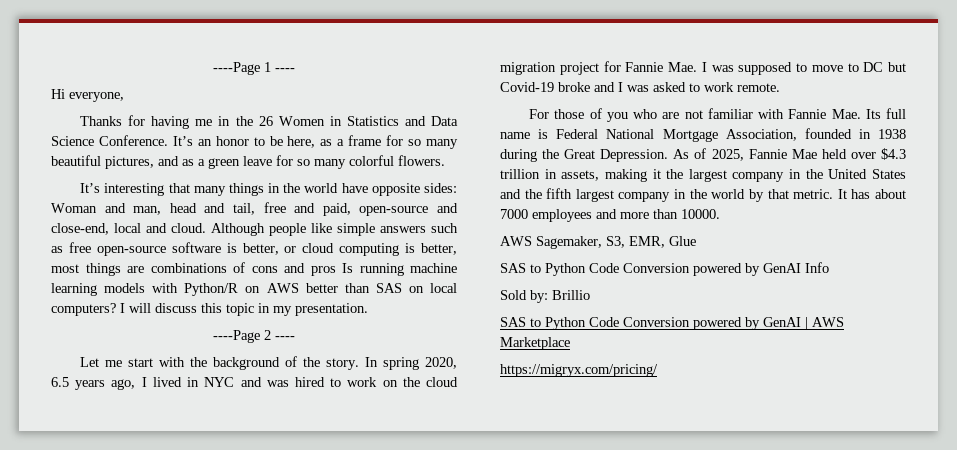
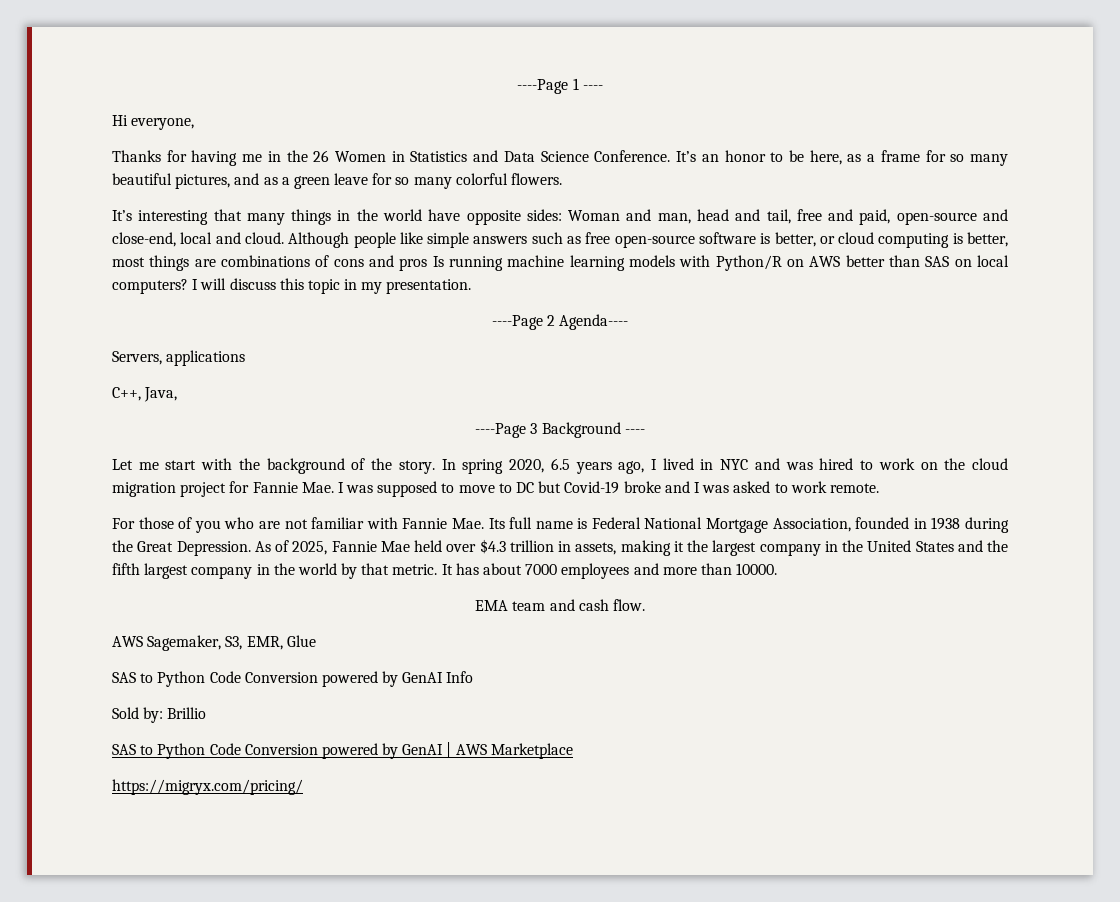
(271, 335) none -> [559,314,629,330] [112,350,246,366] [112,387,178,402] [475,422,621,438] Agenda---- // Servers, applications // C++, Java, // ----Page 3 Background
(720, 214) none -> [475,599,645,611] // EMA team and cash flow.

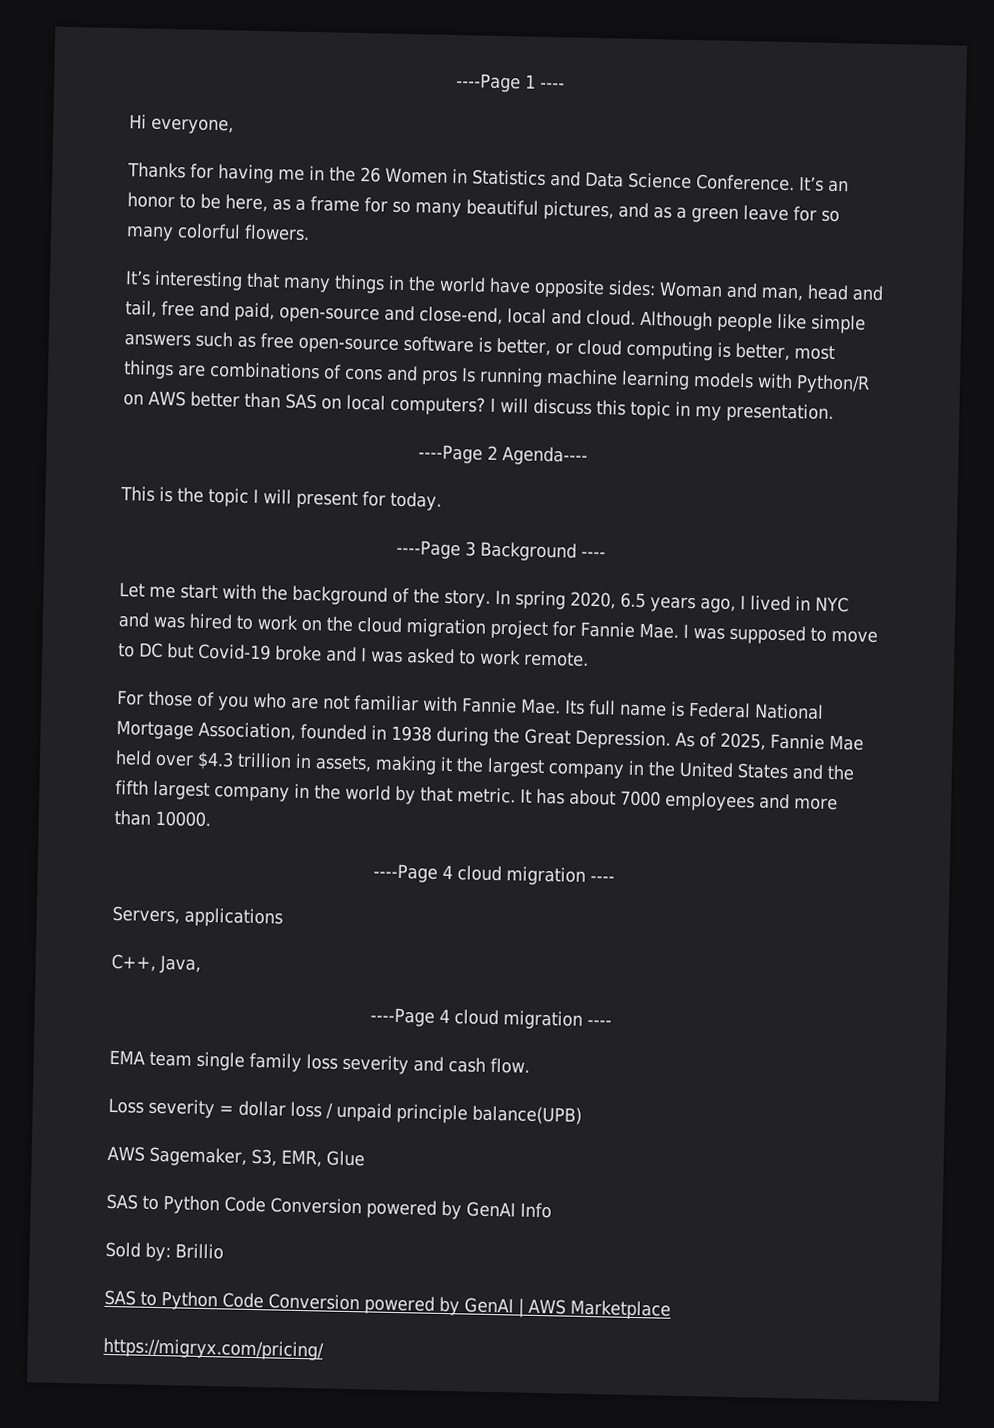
[112,350,246,366] [112,387,178,402] Servers, applications // C++, Java, -> [120,486,442,511] This is the topic I will present for today.
[475,599,645,611] EMA team and cash flow. -> [372,863,615,886] [112,905,283,928] [111,953,201,974] [369,1007,612,1030] [109,1049,530,1075] [108,1097,582,1125] ----Page 4 cloud migration ---- // Servers, applications // C++, Java, // ----Page 4 cloud migration ---- // EMA team single family loss severity and cash flow. // Loss severity = dollar loss / unpaid principle balance(UPB)

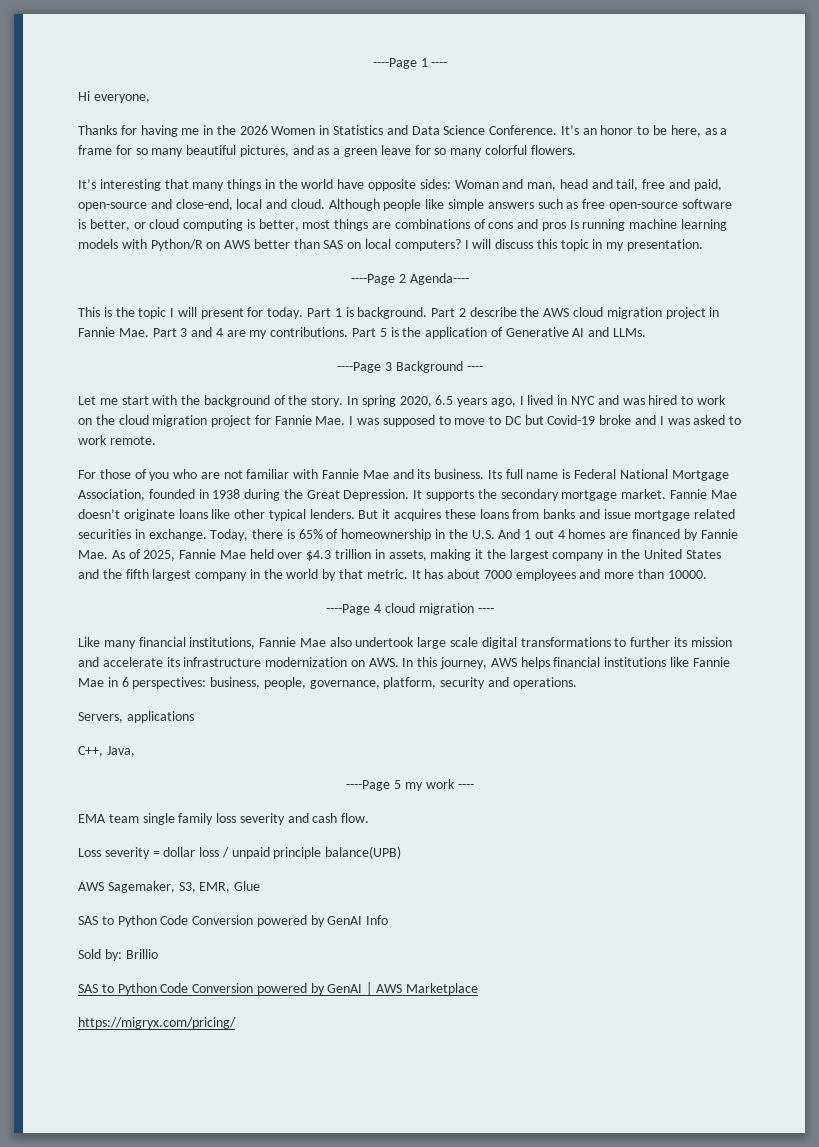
[360,167,381,183] 26 -> [239,125,268,135] 2026
(442, 501) none -> [307,307,720,319] [78,327,647,339] Part 1 is background. Part 2 describe the AWS cloud migration project in Fannie Mae. Part 3 and 4 are my contributions. Part 5 is the application of Generative AI and LLMs.
[520,698,561,715] Mae. -> [362,469,485,479] Mae and its business.
(671, 739) none -> [413,489,737,501] [78,509,736,521] [78,529,738,541] [78,550,108,559] It supports the secondary mortgage market. Fannie Mae doesn’t originate loans like other typical lenders. But it acquires these loans from banks and issue mortgage related securities in exchange. Today, there is 65% of homeownership in the U.S. And 1 out 4 homes are financed by Fannie Mae.
(615, 879) none -> [78,637,732,649] [78,657,730,669] [78,677,577,689] // Like many financial institutions, Fannie Mae also undertook large scale digital transformations to further its mission and accelerate its infrastructure modernization on AWS. In this journey, AWS helps financial institutions like Fannie Mae in 6 perspectives: business, people, governance, platform, security and operations.
[438,1008,583,1030] 4 cloud migration -> [394,779,455,791] 5 my work

